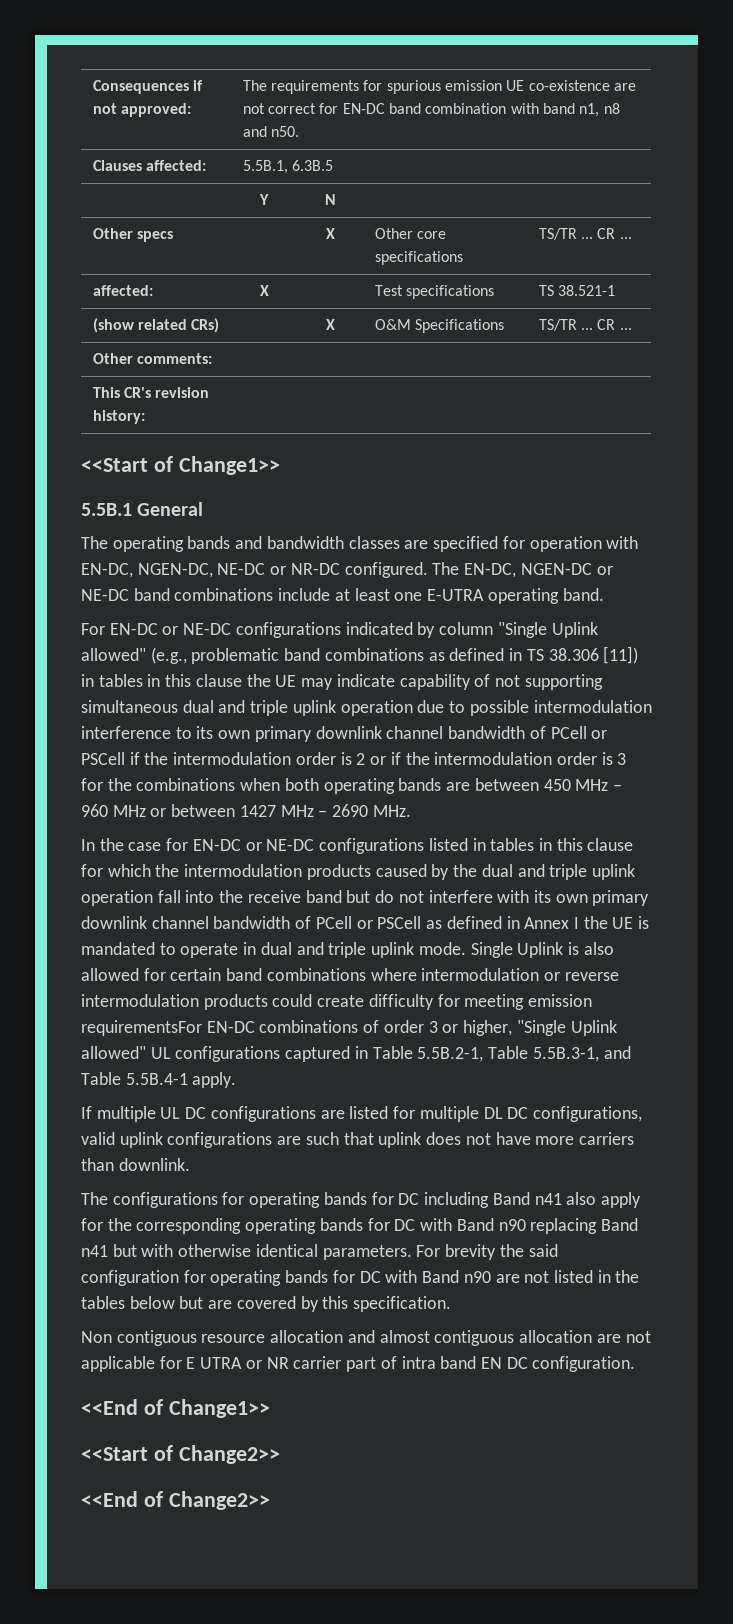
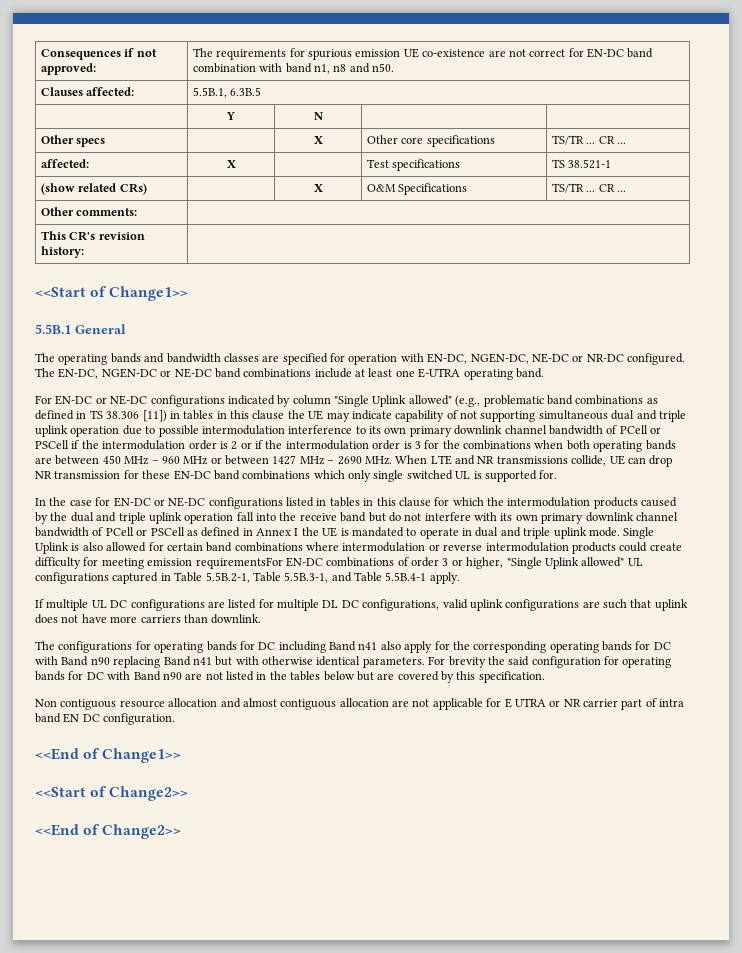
(411, 811) none -> [395,455,673,467] [35,470,558,482] When LTE and NR transmissions collide, UE can drop NR transmission for these EN-DC band combinations which only single switched UL is supported for.

